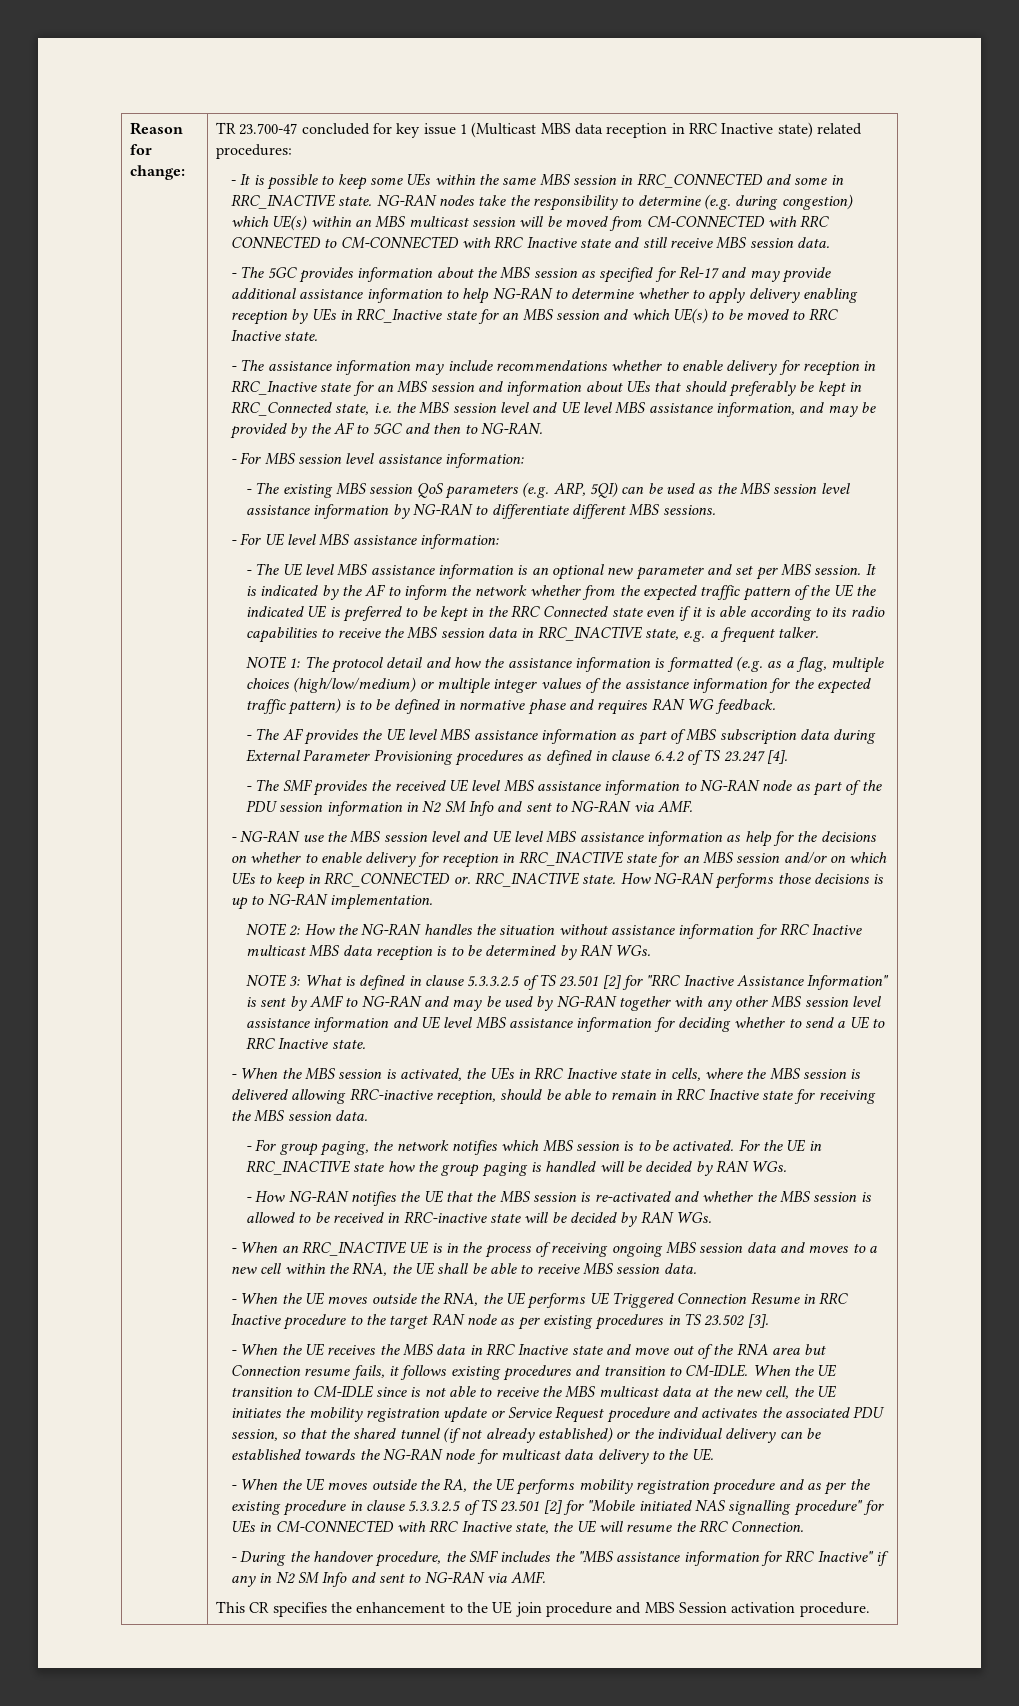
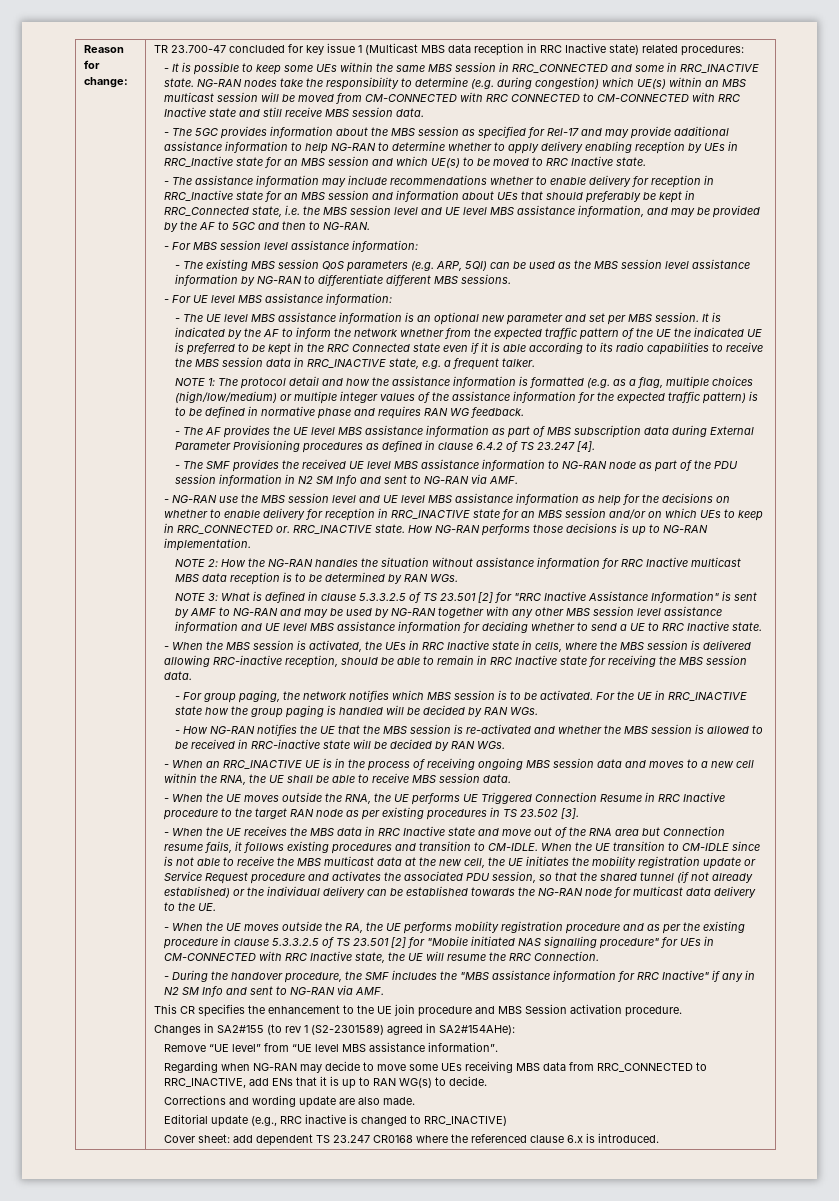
(870, 1609) none -> [153,1023,515,1035] [164,1042,499,1052] [164,1061,708,1073] [164,1076,488,1089] [164,1095,416,1108] [164,1114,508,1127] [164,1133,660,1146] // Changes in SA2#155 (to rev 1 (S2-2301589) agreed in SA2#154AHe): // Remove “UE level” from “UE level MBS assistance information”. // Regarding when NG-RAN may decide to move some UEs receiving MBS data from RRC_CONNECTED to RRC_INACTIVE, add ENs that it is up to RAN WG(s) to decide. // Corrections and wording update are also made. // Editorial update (e.g., RRC inactive is changed to RRC_INACTIVE) // Cover sheet: add dependent TS 23.247 CR0168 where the referenced clause 6.x is introduced.

